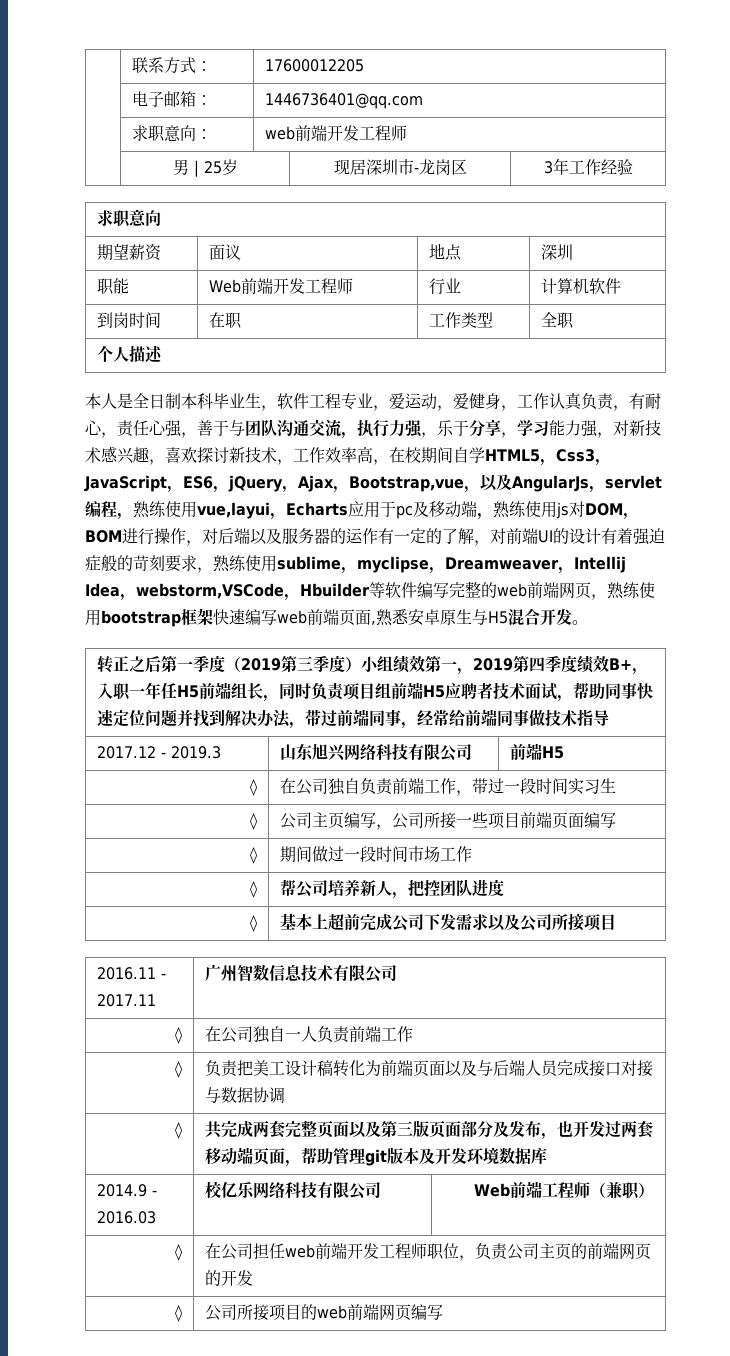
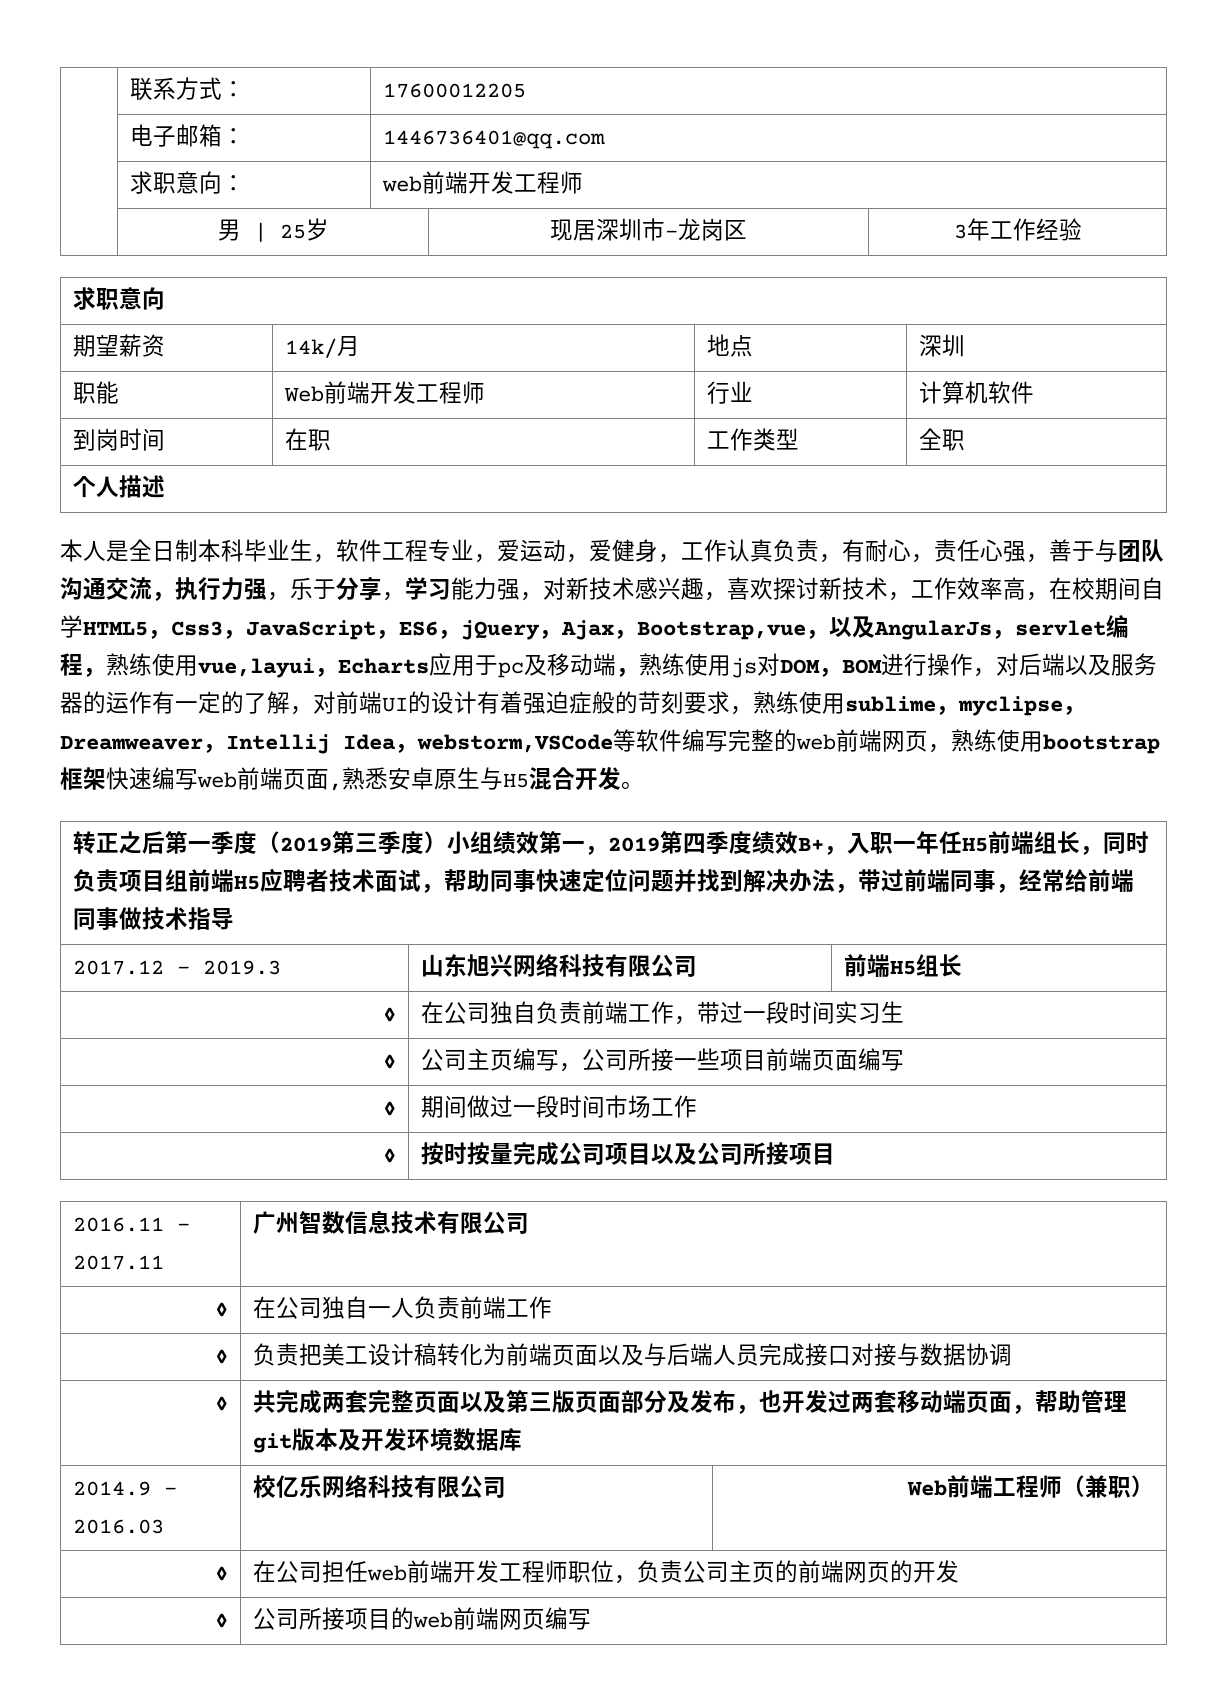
[209,244,242,260] 面议 -> [284,336,360,358] 14k/月
[284,583,370,601] ，Hbuilder -> (613, 743) none
(565, 752) none -> [915,954,962,977] 组长
[280,879,505,899] [249,915,258,932] [280,913,489,932] 帮公司培养新人，把控团队进度 // ◊ | 基本上超前完成公司下发需求 -> [420,1142,651,1166] 按时按量完成公司项目

